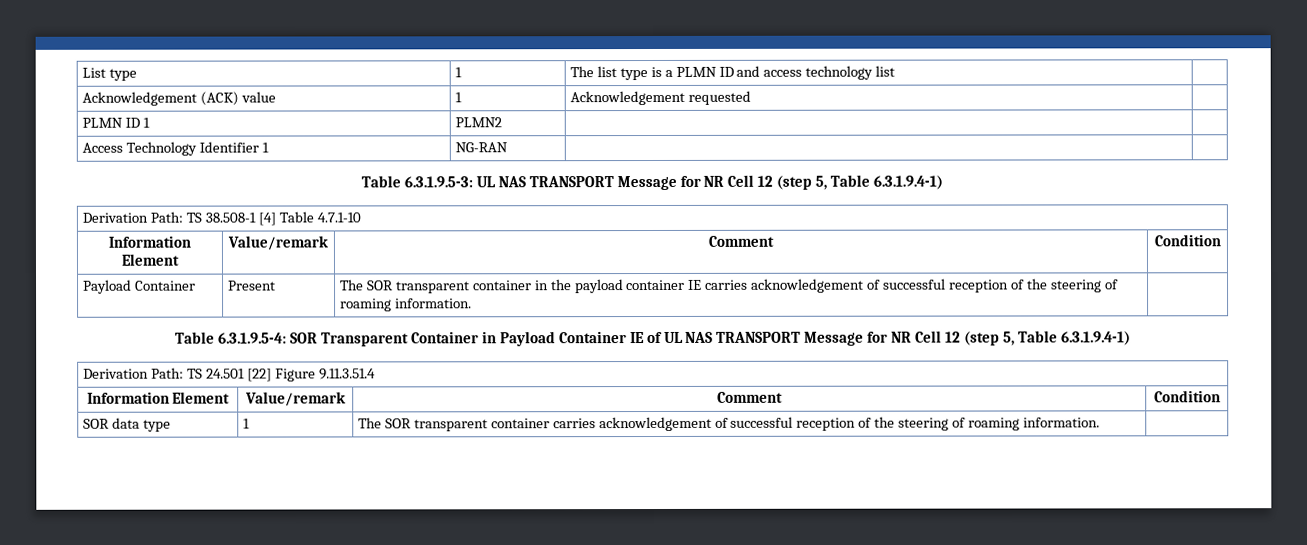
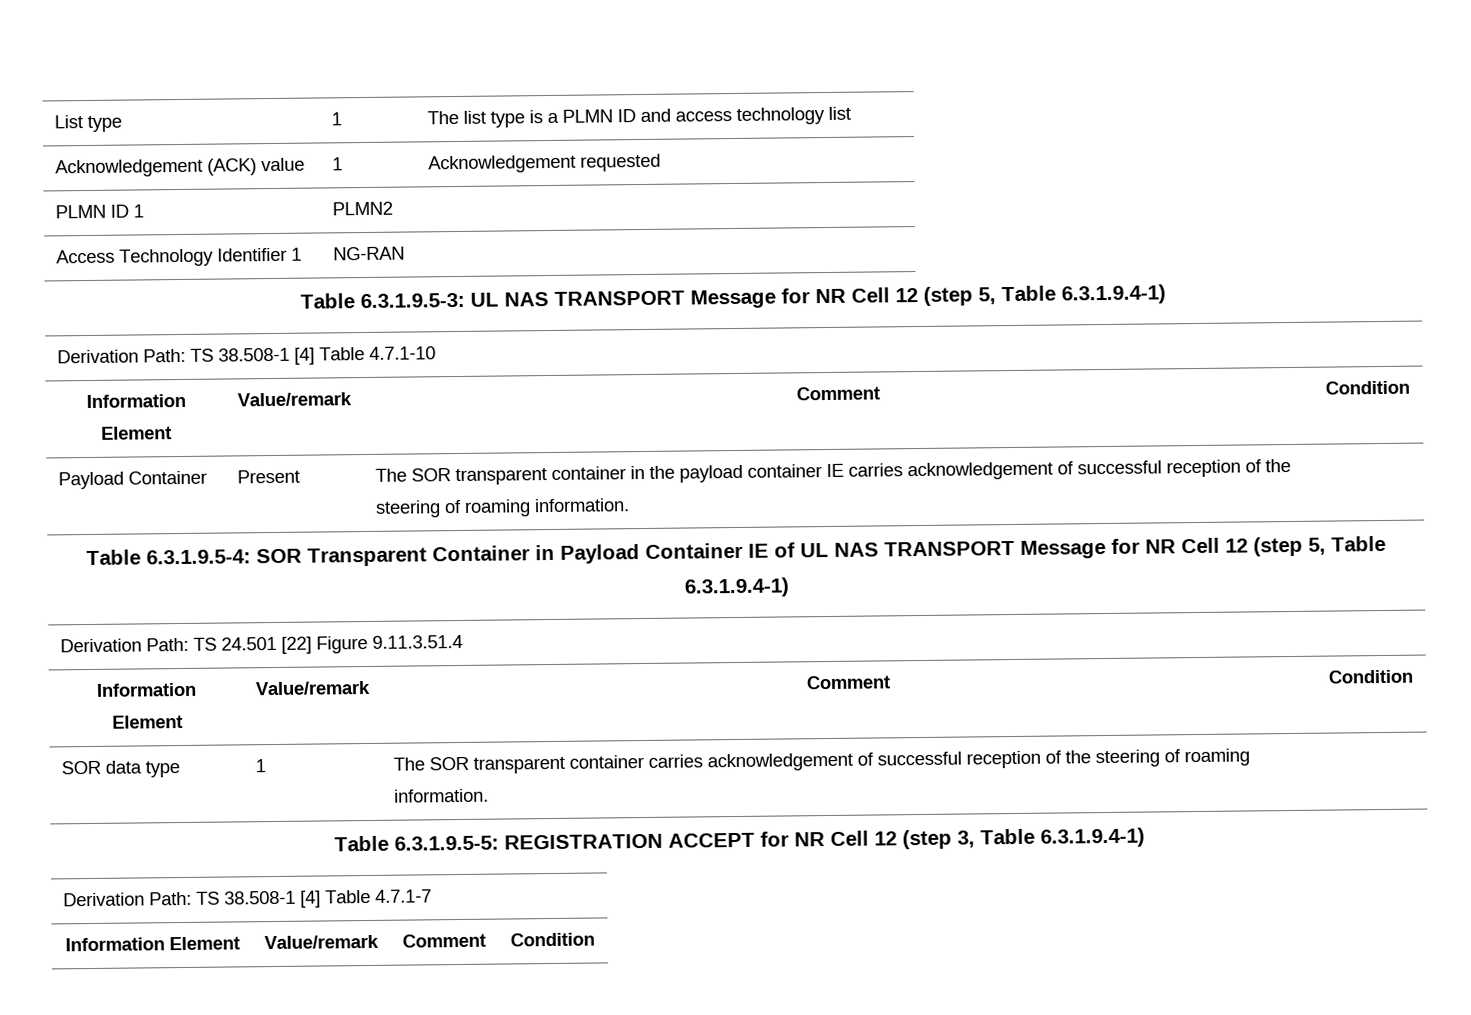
(1100, 422) none -> [333,827,1145,852] [63,889,433,908] [64,936,240,952] [264,934,379,950] [402,933,486,948] [510,932,595,947] // Table 6.3.1.9.5-5: REGISTRATION ACCEPT for NR Cell 12 (step 3, Table 6.3.1.9.4-1) // Derivation Path: TS 38.508-1 [4] Table 4.7.1-7 // Information Element | Value/remark | Comment | Condition

